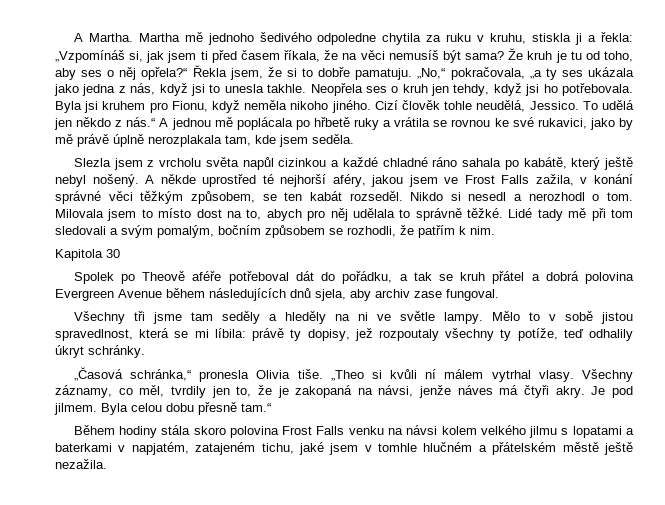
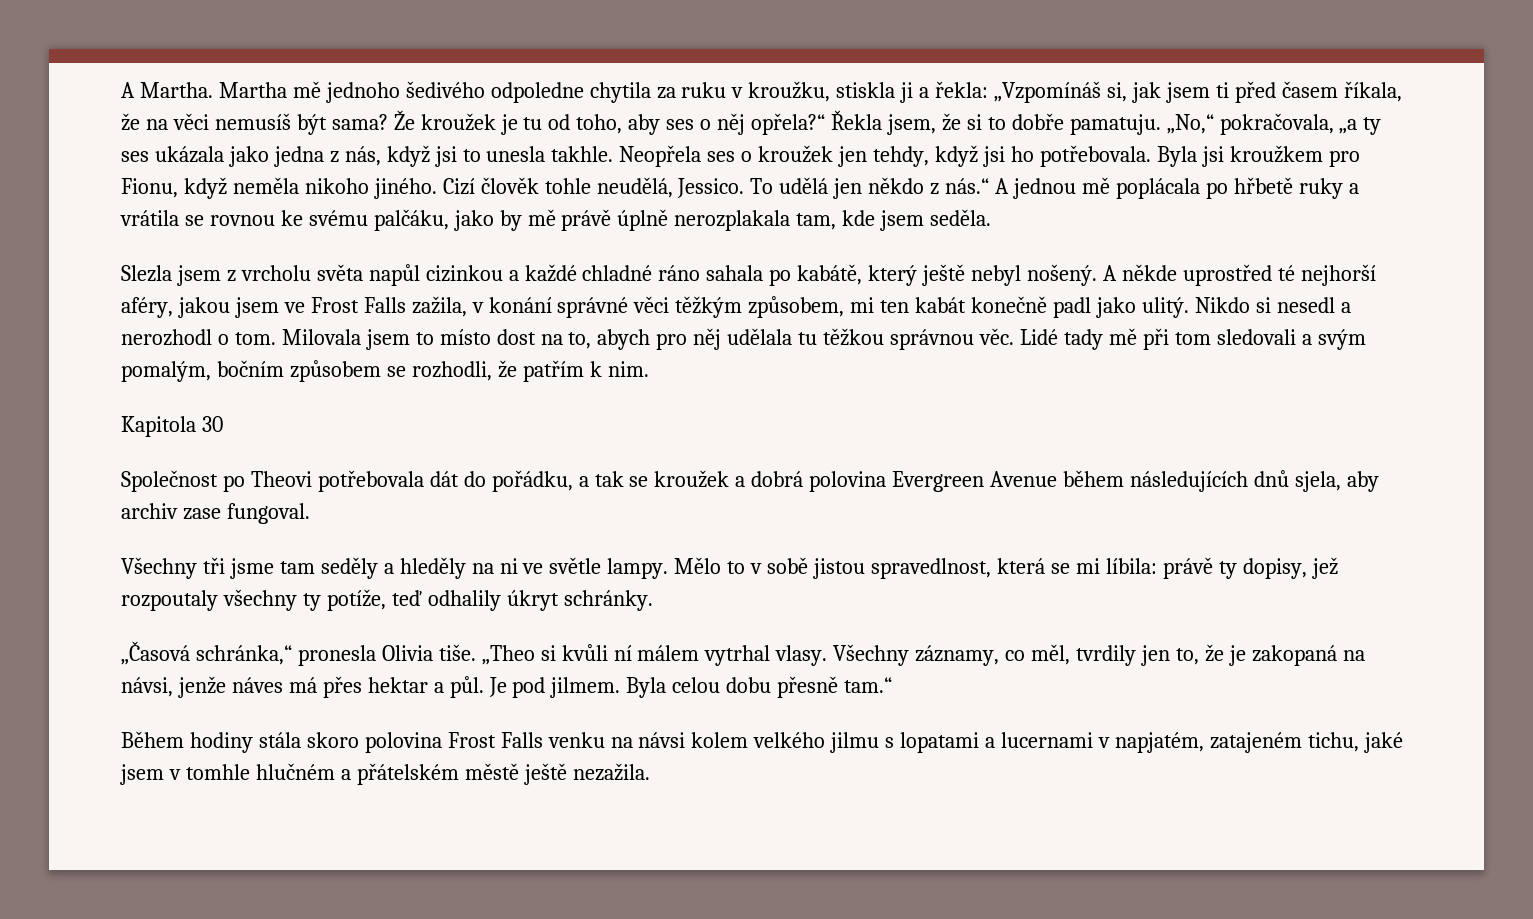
[490,33,527,44] kruhu, -> [748,81,831,102] kroužku,
[527,51,553,60] kruh -> [420,113,496,131] kroužek
[402,84,428,93] kruh -> [758,145,834,163] kroužek
[102,101,146,110] kruhem -> [1229,145,1323,163] kroužkem
[512,117,587,129] své rukavici, -> [308,209,449,231] svému palčáku,
[262,194,277,201] se -> [850,297,875,313] mi
[349,191,403,201] rozseděl. -> [971,296,1189,318] konečně padl jako ulitý.
[399,208,504,221] to správně těžké. -> [798,328,1014,350] tu těžkou správnou věc.
[73,271,289,284] Spolek po Theově aféře potřeboval -> [121,470,424,492] Společnost po Theovi potřebovala
[460,271,525,284] kruh přátel -> [654,470,730,488] kroužek
[524,385,585,398] čtyři akry. -> [322,676,484,698] přes hektar a půl.
[55,443,112,452] baterkami -> [1001,732,1094,748] lucernami

